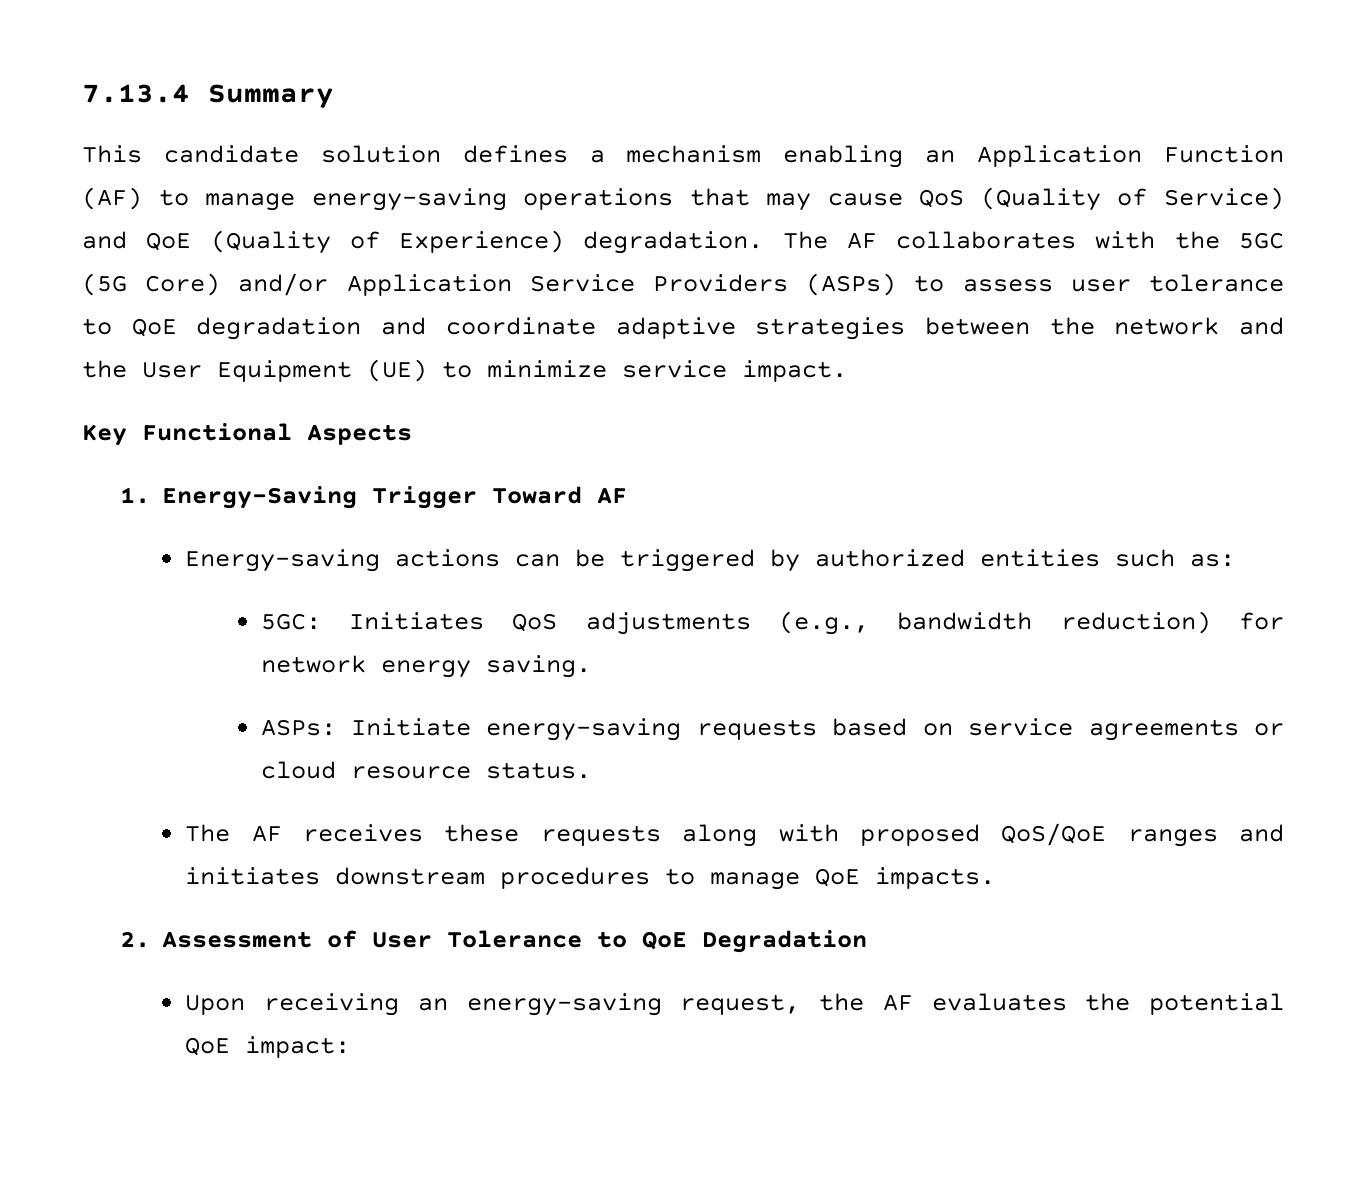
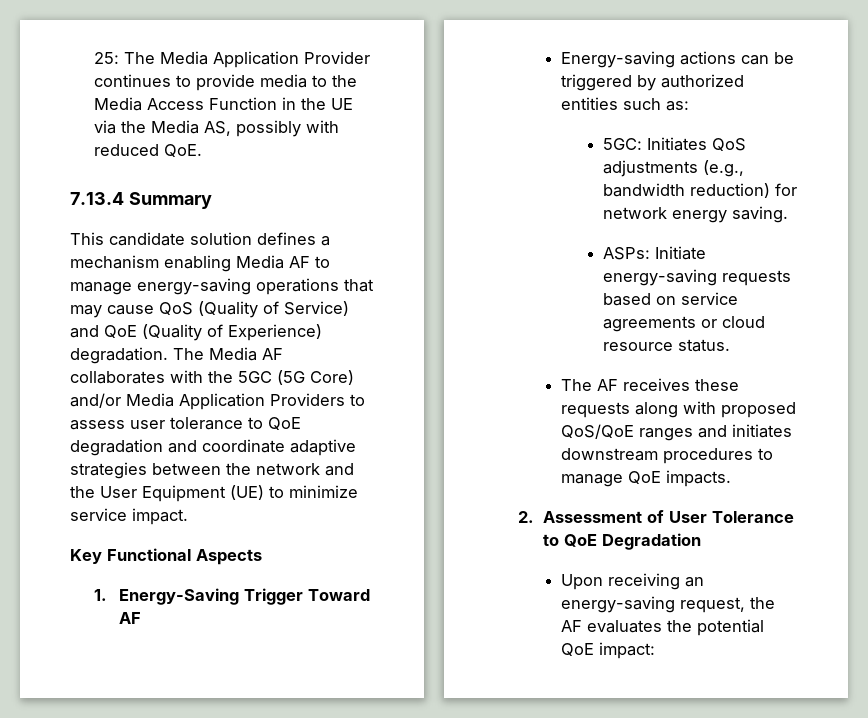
(82, 93) none -> [94,51,371,68] [94,74,358,91] [94,97,354,111] [94,120,340,137] [94,144,203,157] 25: The Media Application Provider continues to provide media to the Media Access Function in the UE via the Media AS, possibly with reduced QoE. //
[925,145,1285,167] [82,187,142,210] an Application Function (AF) -> [236,255,310,269] Media AF
(828, 240) none -> [209,347,257,361] Media
[346,273,897,296] Application Service Providers (ASPs) -> [126,393,345,410] Media Application Providers

